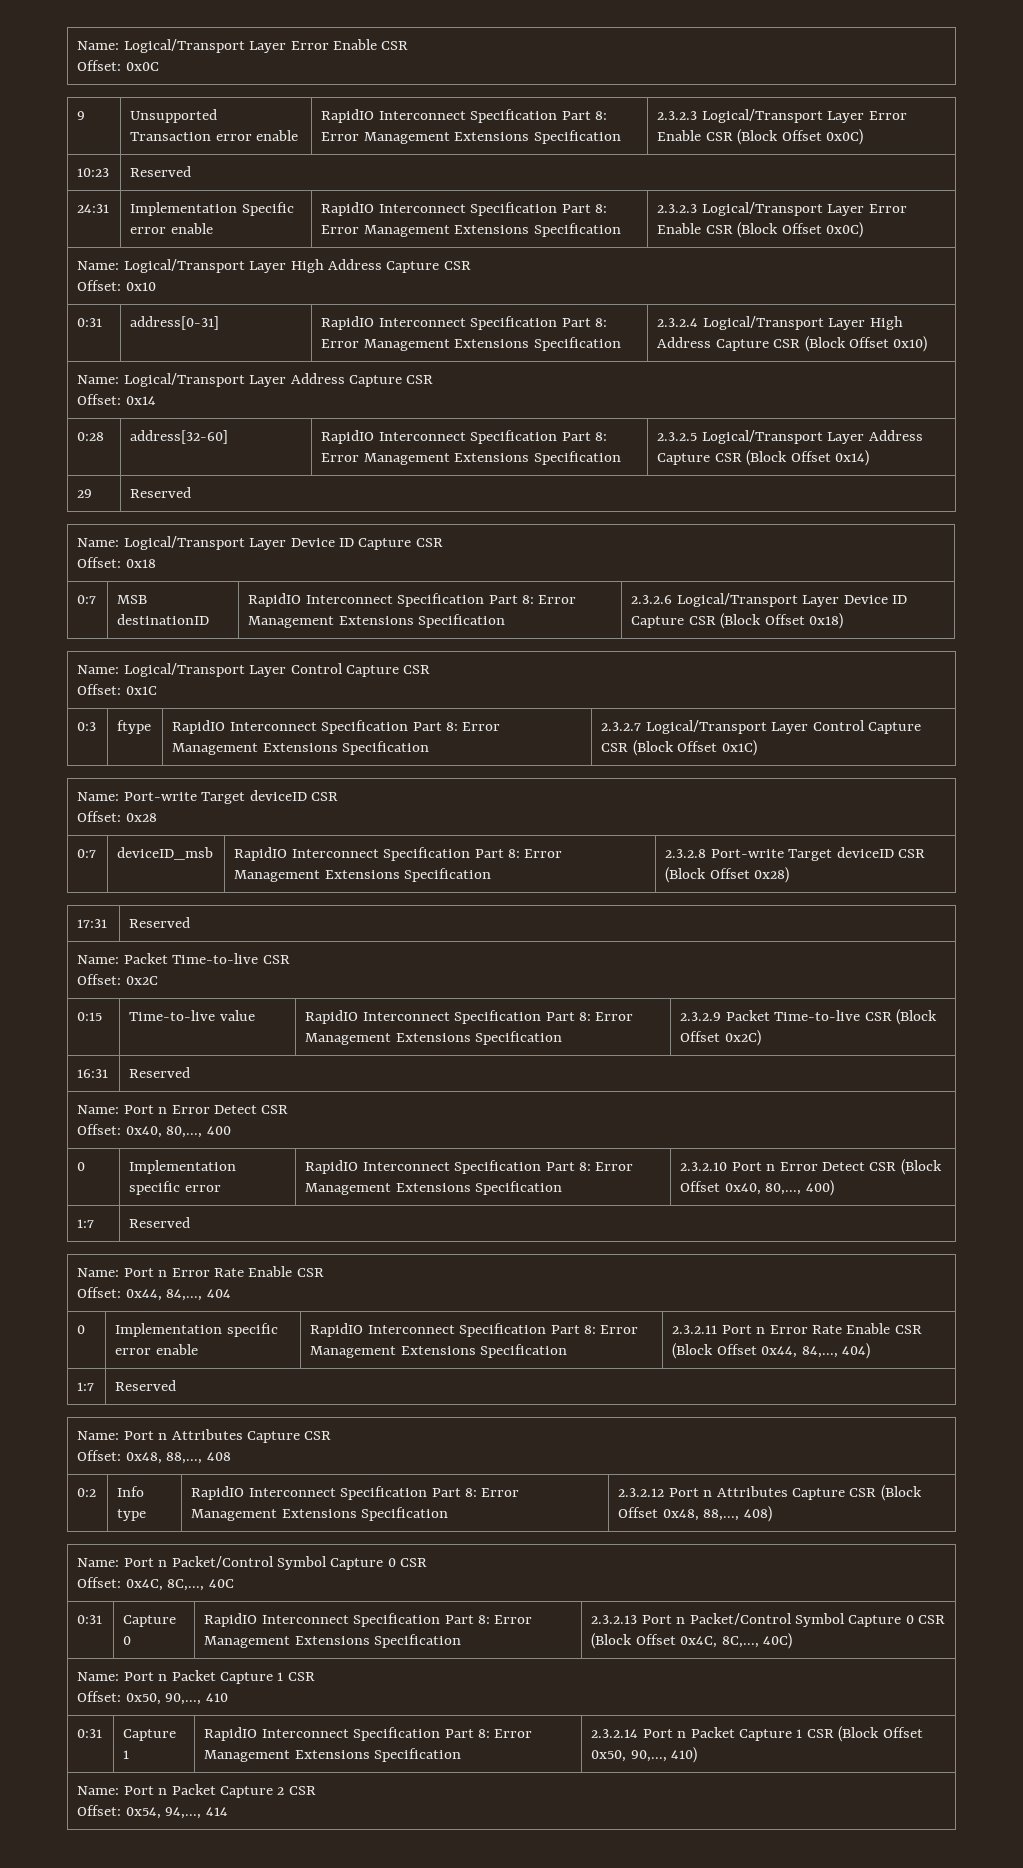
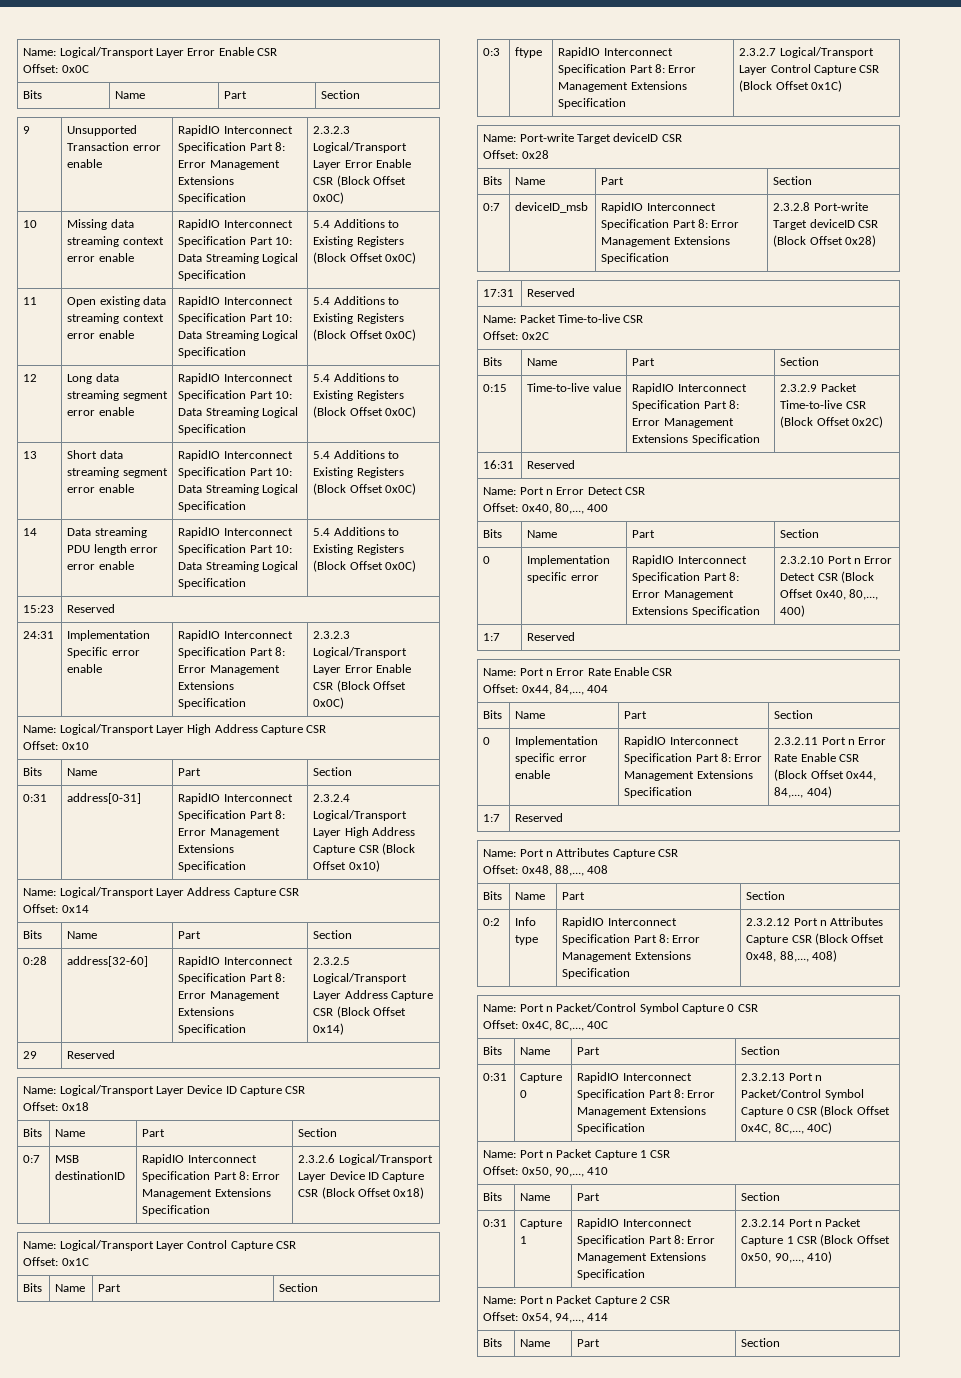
(159, 66) none -> [23,90,43,99] [115,91,146,99] [224,91,248,99] [321,90,361,99] // Bits | Name | Part | Section
[77,168,110,177] 10:23 -> [23,220,38,228] [67,219,134,230] [67,236,164,247] [67,253,134,262] [178,219,293,230] [178,236,292,247] [178,253,298,264] [178,270,247,281] [313,219,399,228] [313,236,404,247] [313,252,416,264] [23,297,38,305] [67,296,166,307] [67,313,164,324] [67,330,134,339] [178,296,293,307] [178,313,292,324] [178,330,298,341] [178,347,247,358] [313,296,399,305] [313,313,404,324] [313,329,416,341] [23,374,38,382] [67,373,119,384] [67,390,168,401] [67,407,134,416] [178,373,293,384] [178,390,292,401] [178,407,298,418] [178,424,247,435] [313,373,399,382] [313,390,404,401] [313,406,416,418] [23,451,38,459] [67,450,123,459] [67,467,168,478] [67,484,134,493] [178,450,293,461] [178,467,292,478] [178,484,298,495] [178,501,247,512] [313,450,399,459] [313,467,404,478] [313,483,416,495] [23,528,38,536] [67,527,147,538] [67,544,158,555] [67,561,134,570] [178,527,293,538] [178,544,292,555] [178,561,298,572] [178,578,247,589] [313,527,399,536] [313,544,404,555] [313,560,416,572] [23,605,55,613] 10 | Missing data streaming context error enable | RapidIO Interconnect Specification Part 10: Data Streaming Logical Specification | 5.4 Additions to Existing Registers (Block Offset 0x0C) // 11 | Open existing data streaming context error enable | RapidIO Interconnect Specification Part 10: Data Streaming Logical Specification | 5.4 Additions to Existing Registers (Block Offset 0x0C) // 12 | Long data streaming segment error enable | RapidIO Interconnect Specification Part 10: Data Streaming Logical Specification | 5.4 Additions to Existing Registers (Block Offset 0x0C) // 13 | Short data streaming segment error enable | RapidIO Interconnect Specification Part 10: Data Streaming Logical Specification | 5.4 Additions to Existing Registers (Block Offset 0x0C) // 14 | Data streaming PDU length error error enable | RapidIO Interconnect Specification Part 10: Data Streaming Logical Specification | 5.4 Additions to Existing Registers (Block Offset 0x0C) // 15:23
(156, 286) none -> [23,767,43,776] [67,768,98,776] [178,768,202,776] [313,767,353,776] // Bits | Name | Part | Section
(156, 400) none -> [23,930,43,939] [67,931,98,939] [178,931,202,939] [313,930,353,939] // Bits | Name | Part | Section
(156, 563) none -> [23,1128,43,1137] [55,1129,86,1137] [142,1129,166,1137] [298,1128,338,1137] // Bits | Name | Part | Section
(157, 690) none -> [23,1283,43,1292] [55,1284,86,1292] [98,1284,122,1292] [279,1283,319,1292] // Bits | Name | Part | Section
(157, 817) none -> [483,176,503,185] [515,177,546,185] [601,177,625,185] [773,176,813,185] // Bits | Name | Part | Section
(158, 980) none -> [483,357,503,366] [527,358,558,366] [632,358,656,366] [780,357,820,366] // Bits | Name | Part | Section
(231, 1130) none -> [483,529,503,538] [527,530,558,538] [632,530,656,538] [780,529,820,538] // Bits | Name | Part | Section
(231, 1293) none -> [483,710,503,719] [515,711,546,719] [624,711,648,719] [774,710,814,719] // Bits | Name | Part | Section
(231, 1456) none -> [483,891,503,900] [515,892,546,900] [562,892,586,900] [746,891,786,900] // Bits | Name | Part | Section
(234, 1583) none -> [483,1046,503,1055] [520,1047,551,1055] [577,1047,601,1055] [741,1046,781,1055] // Bits | Name | Part | Section
(228, 1697) none -> [483,1192,503,1201] [520,1193,551,1201] [577,1193,601,1201] [741,1192,781,1201] // Bits | Name | Part | Section
(228, 1811) none -> [483,1338,503,1347] [520,1339,551,1347] [577,1339,601,1347] [741,1338,781,1347] // Bits | Name | Part | Section

